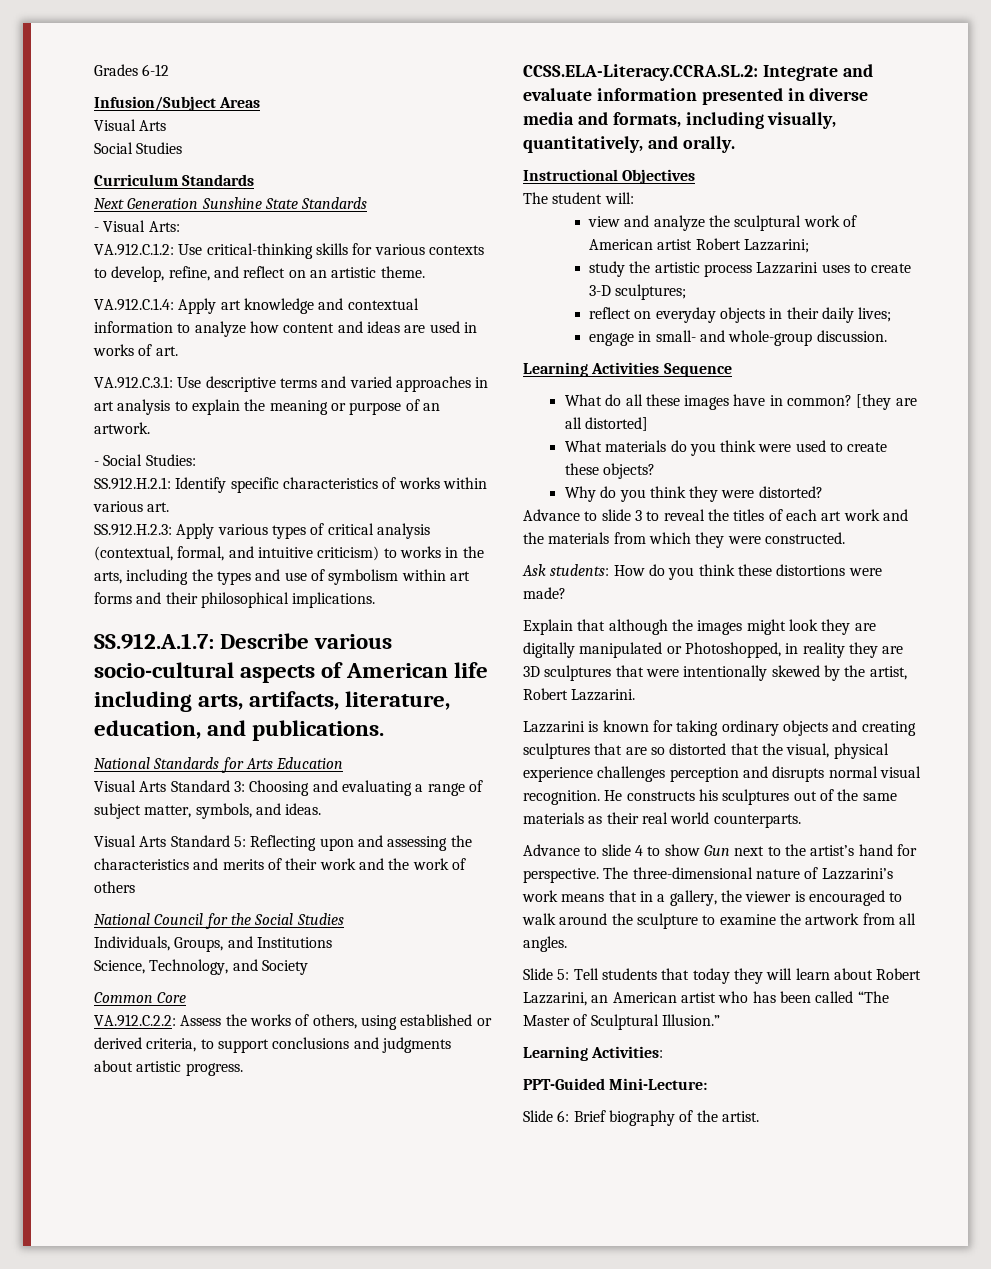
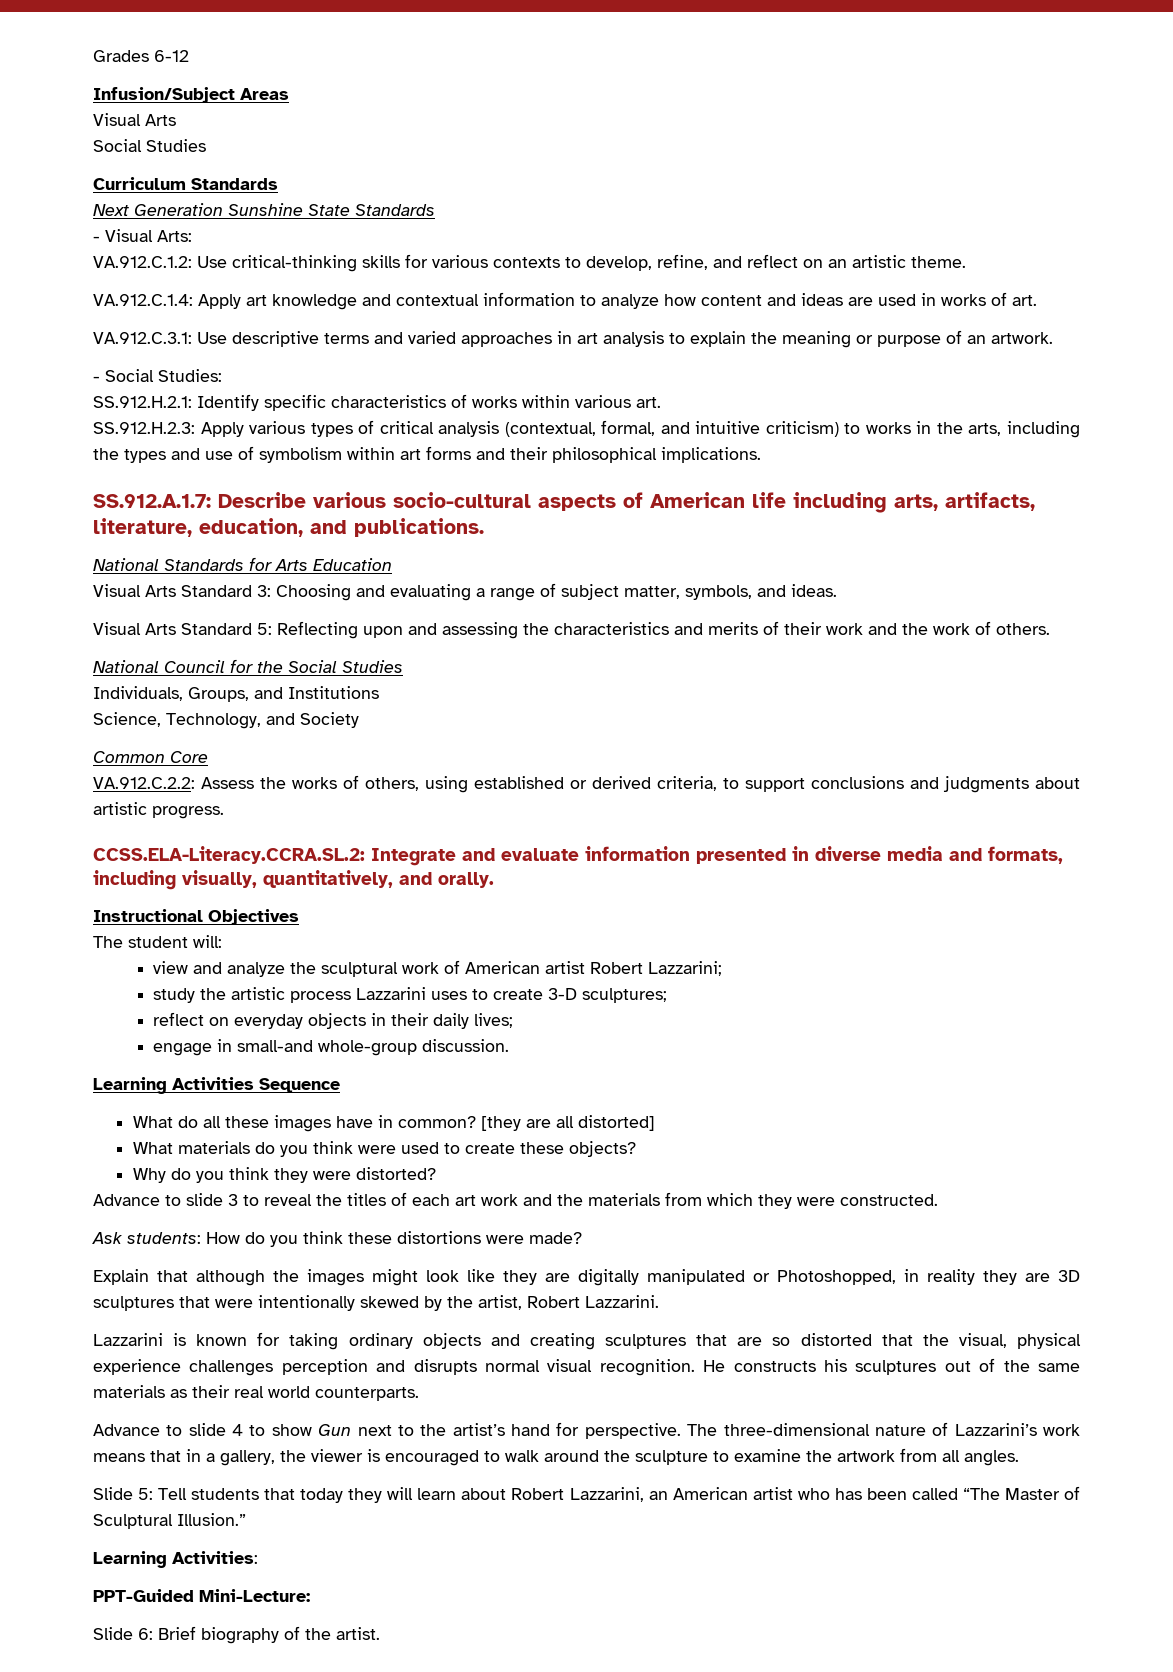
[94,881,135,893] others -> [996,623,1050,635] others.
[655,330,726,342] small- and -> [237,1040,314,1052] small-and
(818, 625) none -> [467,1269,495,1282] like

